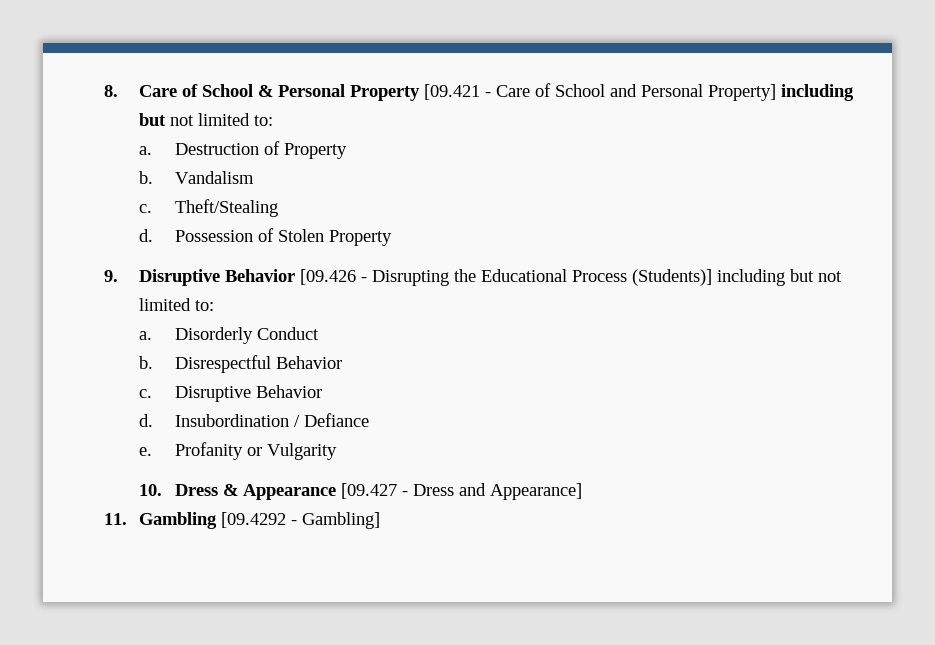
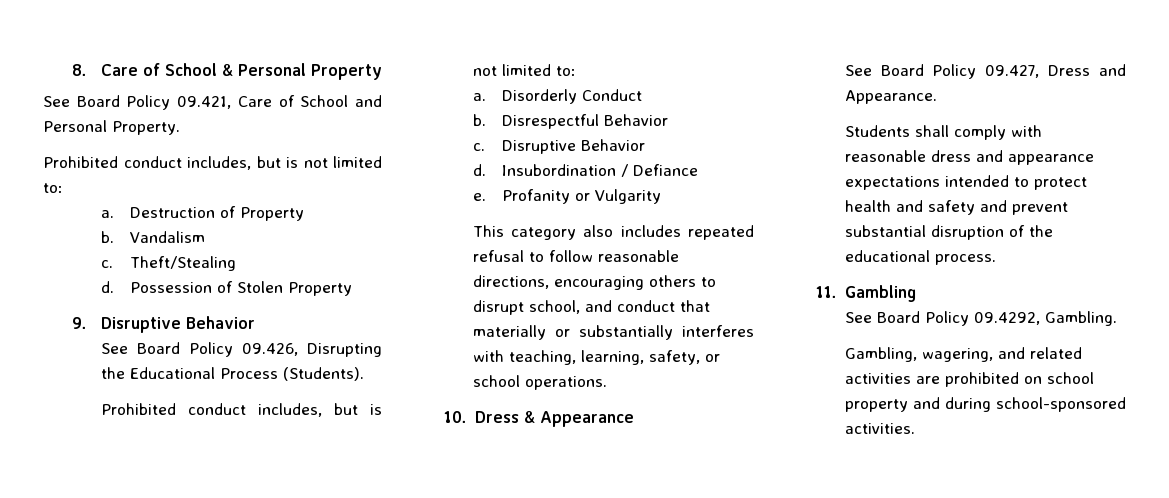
[424,84,492,100] [09.421 - -> [43,95,232,110] // See Board Policy 09.421,
[708,84,855,101] [139,113,167,126] Property] including but -> [112,121,180,135] [43,156,298,170] Property. // Prohibited conduct includes, but is
[300,269,815,286] [09.426 - Disrupting the Educational Process (Students)] including but -> [100,342,382,357] [100,367,364,381] [100,403,382,417] // See Board Policy 09.426, Disrupting the Educational Process (Students). // Prohibited conduct includes, but is
[139,483,583,500] [103,512,381,529] 10. Dress & Appearance [09.427 - Dress and Appearance] // 11. Gambling [09.4292 - Gambling] -> [472,225,754,240] [472,250,679,262] [472,275,716,290] [472,300,710,315] [472,325,754,340] [472,350,720,365] [472,375,607,390] [443,411,635,427] [844,64,1126,79] [844,90,937,104] [844,125,1042,140] [844,150,1094,165] [844,175,1087,190] [844,200,1068,215] [844,225,1053,240] [844,250,996,265] [815,285,917,302] [844,311,1117,326] [844,347,1082,362] [844,372,1094,387] [844,397,1126,412] [844,423,915,434] This category also includes repeated refusal to follow reasonable directions, encouraging others to disrupt school, and conduct that materially or substantially interferes with teaching, learning, safety, or school operations. // 10. Dress & Appearance // See Board Policy 09.427, Dress and Appearance. // Students shall comply with reasonable dress and appearance expectations intended to protect health and safety and prevent substantial disruption of the educational process. // 11. Gambling // See Board Policy 09.4292, Gambling. // Gambling, wagering, and related activities are prohibited on school property and during school-sponsored activities.

